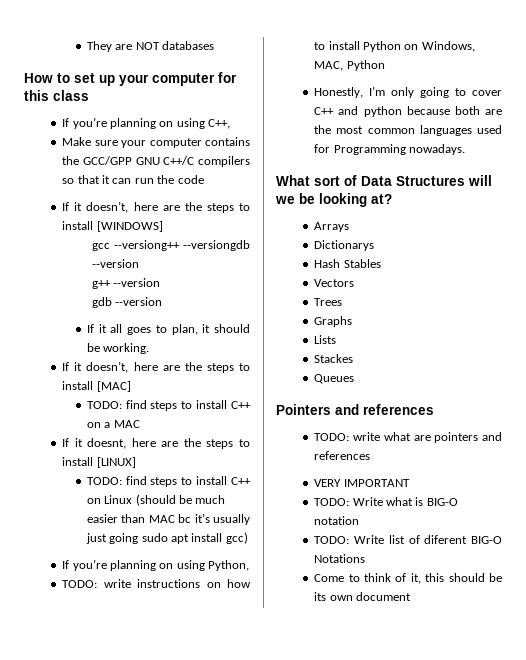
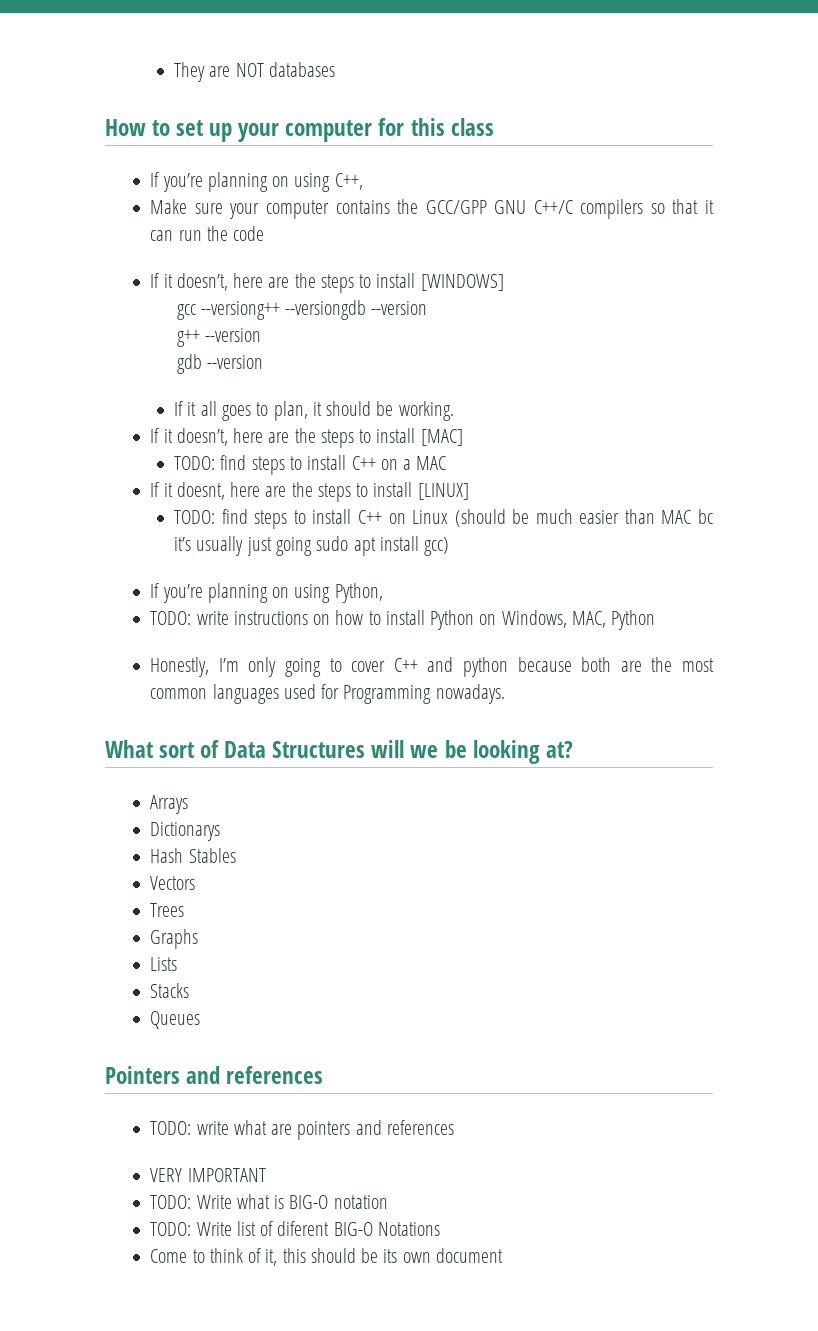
[314,354,354,363] Stackes -> [150,983,190,998] Stacks

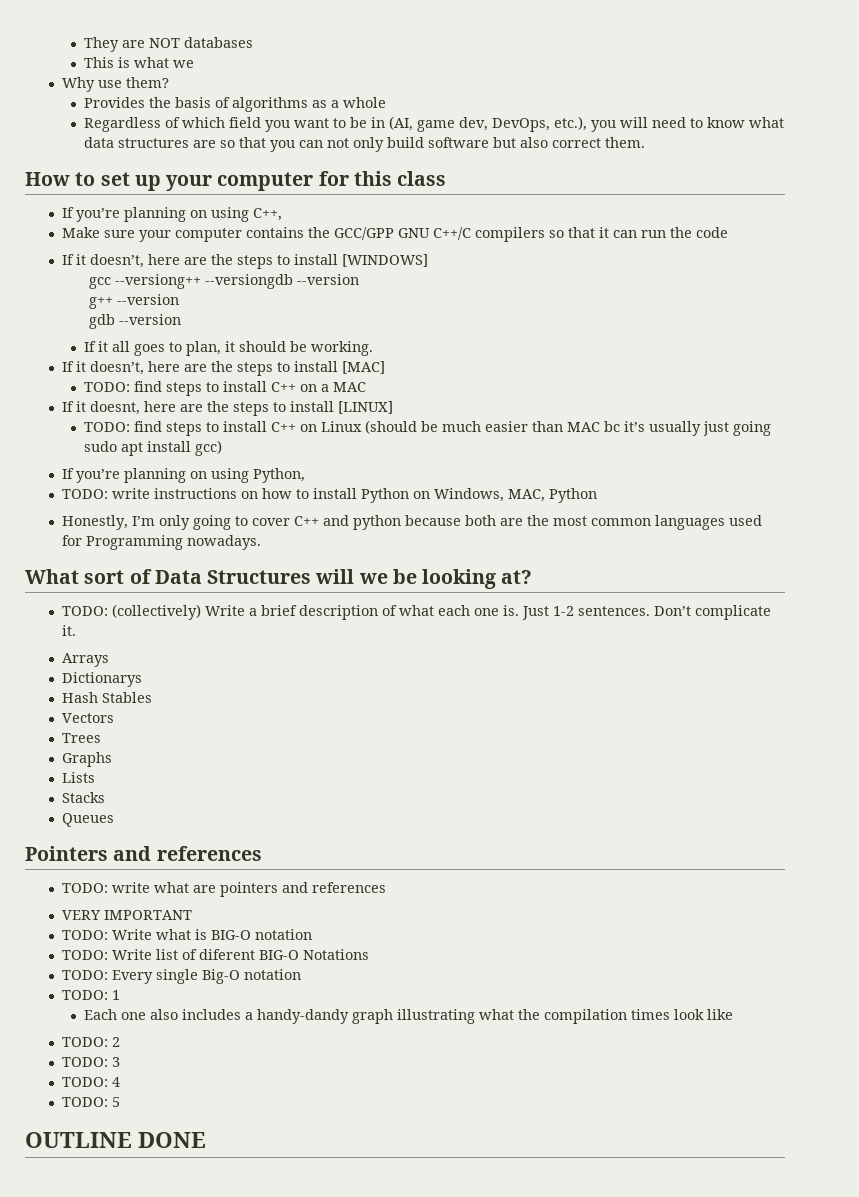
(335, 69) none -> [83,57,194,68] [62,77,170,92] [83,97,386,112] [83,116,784,132] [83,137,645,152] // This is what we // Why use them? // Provides the basis of algorithms as a whole // Regardless of which field you want to be in (AI, game dev, DevOps, etc.), you will need to know what data structures are so that you can not only build software but also correct them.
(573, 749) none -> [62,604,772,620] [62,625,77,636] // TODO: (collectively) Write a brief description of what each one is. Just 1-2 sentences. Don’t complicate it.
[150,1248,503,1266] Come to think of it, this should be its own document -> [62,969,302,984] [62,990,121,1000] [83,1009,733,1024] [62,1037,121,1047] [62,1057,121,1067] [62,1077,121,1087] [62,1097,121,1107] [25,1132,207,1148] TODO: Every single Big-O notation // TODO: 1 // Each one also includes a handy-dandy graph illustrating what the compilation times look like // TODO: 2 // TODO: 3 // TODO: 4 // TODO: 5 // OUTLINE DONE

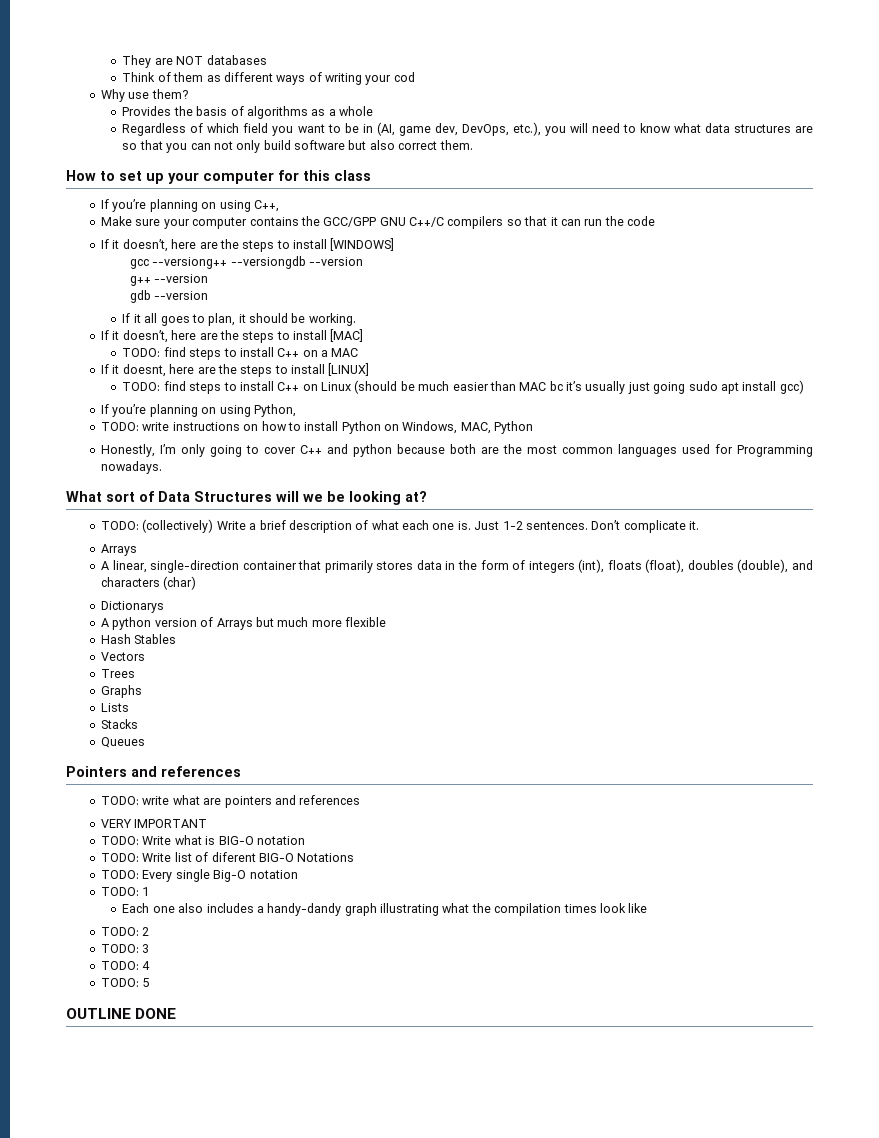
[83,57,194,68] This is what we -> [122,72,415,85] Think of them as different ways of writing your cod
[62,672,143,687] Dictionarys -> [101,559,814,573] [101,576,197,590] [101,601,165,613] [101,617,387,630] A linear, single-direction container that primarily stores data in the form of integers (int), floats (float), doubles (double), and characters (char) // Dictionarys // A python version of Arrays but much more flexible

